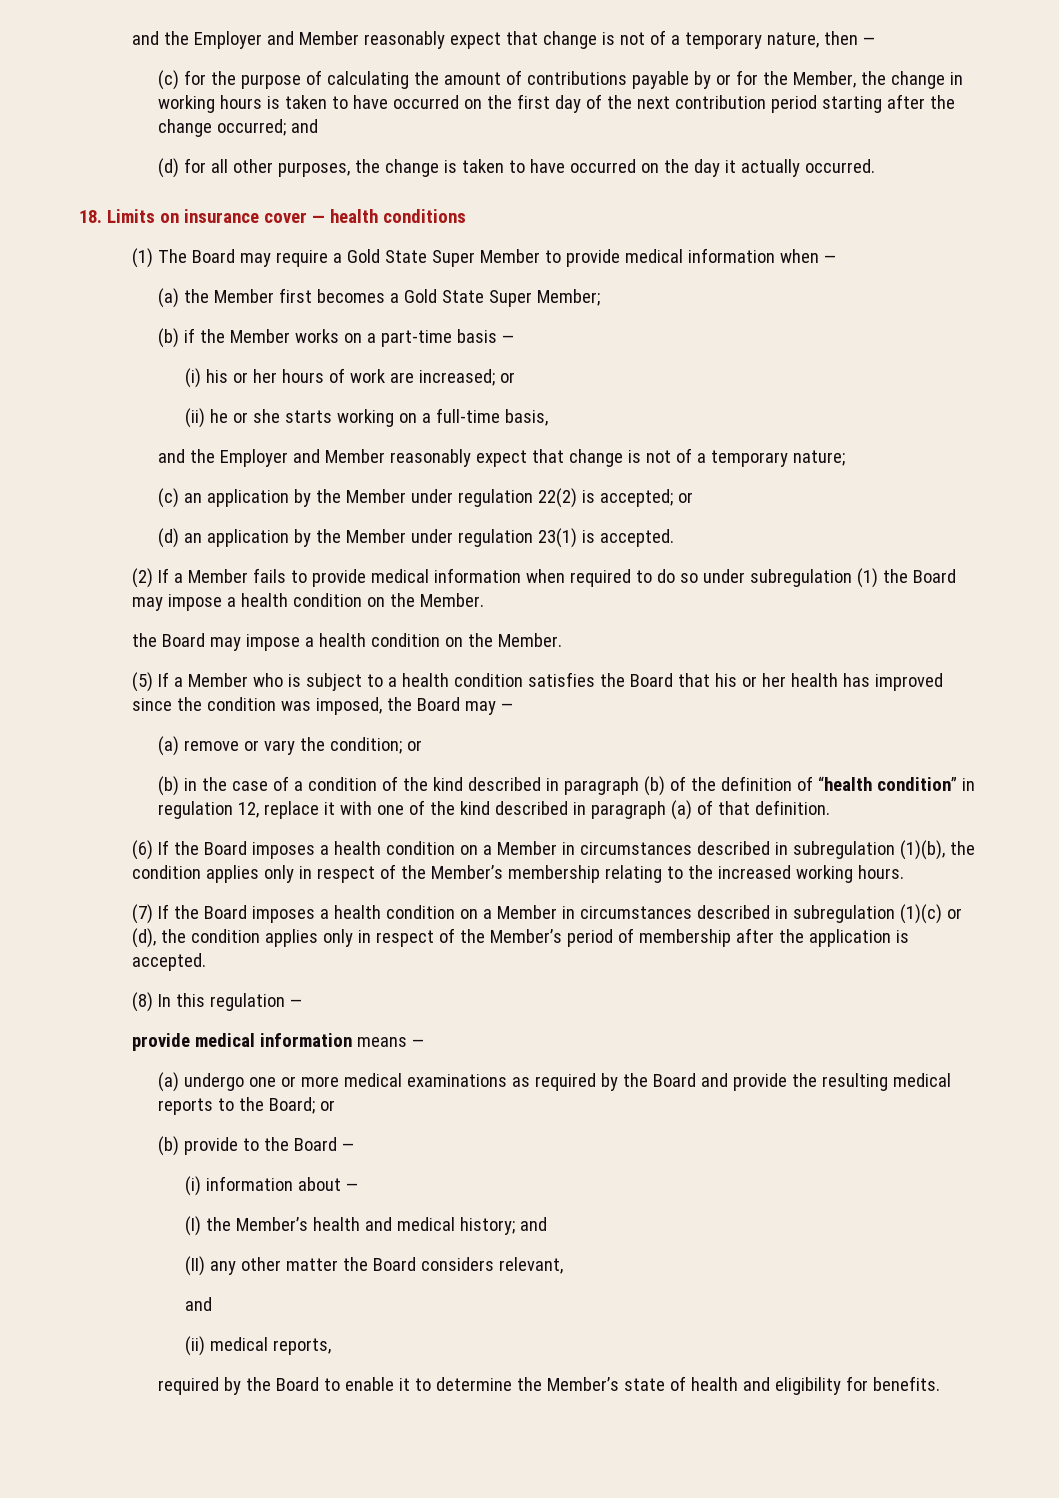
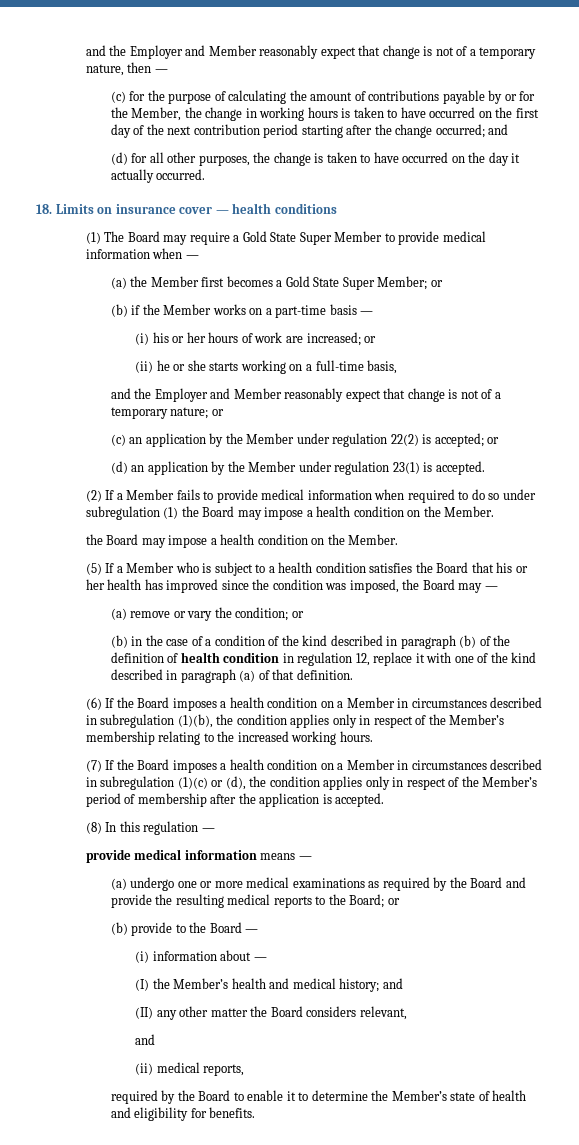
(601, 297) none -> [430,280,443,287] or
(846, 458) none -> [211,409,224,416] or
[818,776,958,791] “health condition” -> [180,652,280,663] health condition

